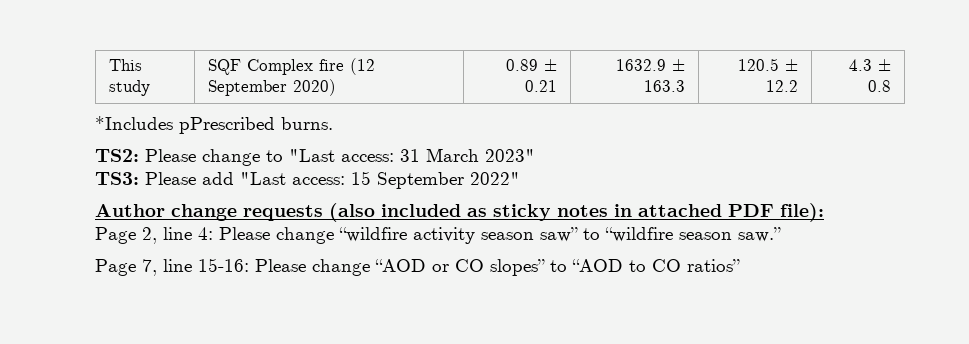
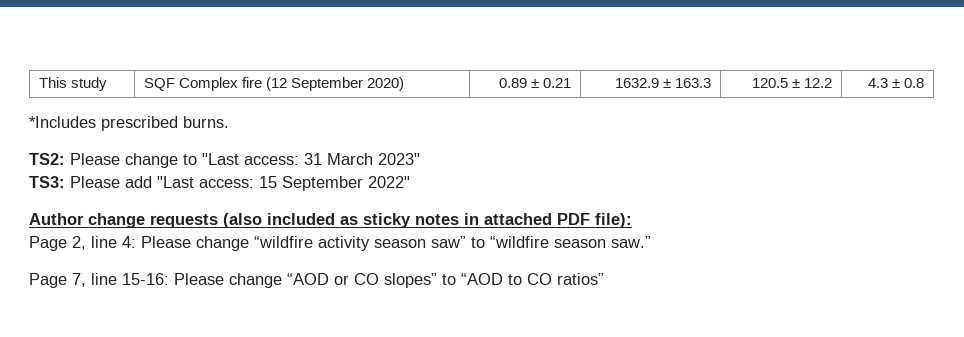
[179,117,275,134] pPrescribed -> [101,116,178,131] prescribed

